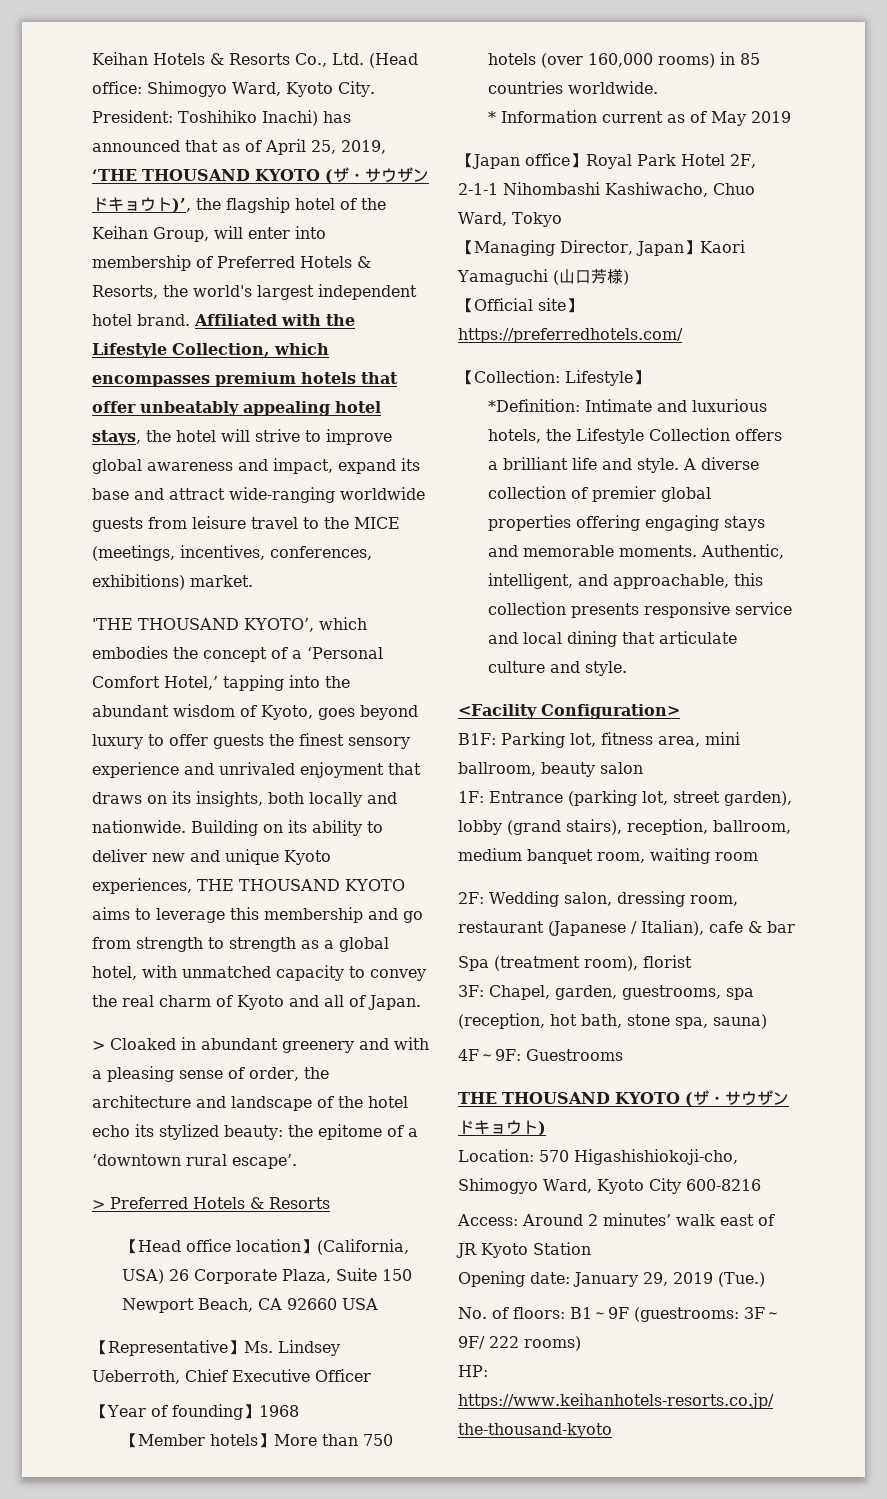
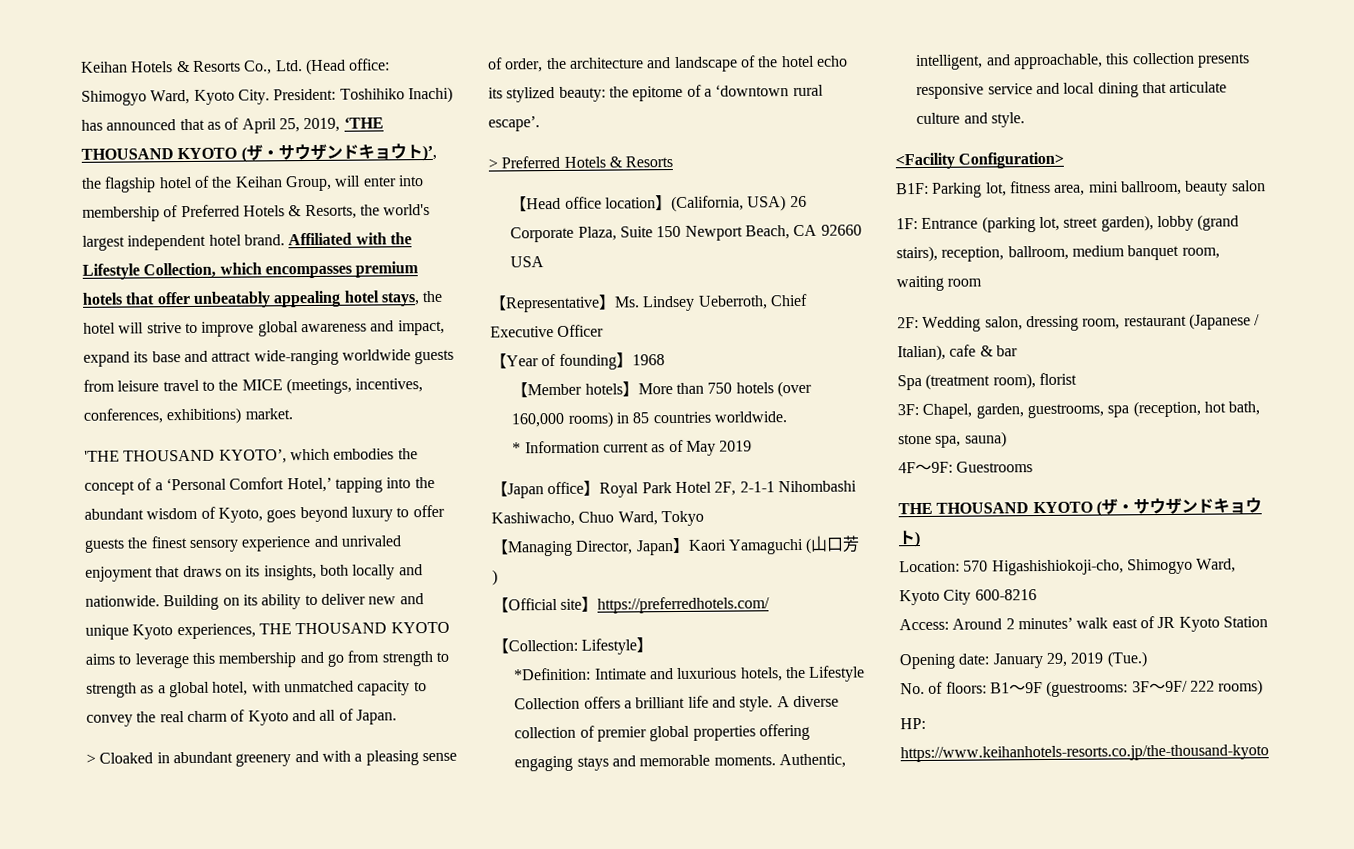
[606,269,623,284] 様 -> (861, 544) none

